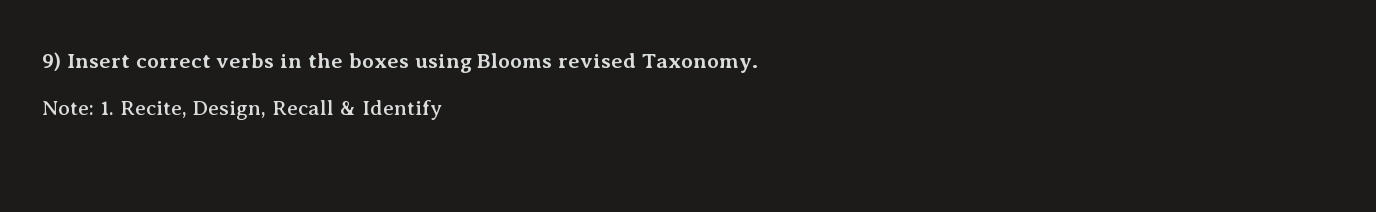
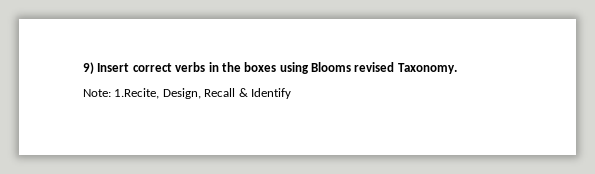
[99,101,187,118] 1. Recite, -> [114,88,160,99] 1.Recite,

